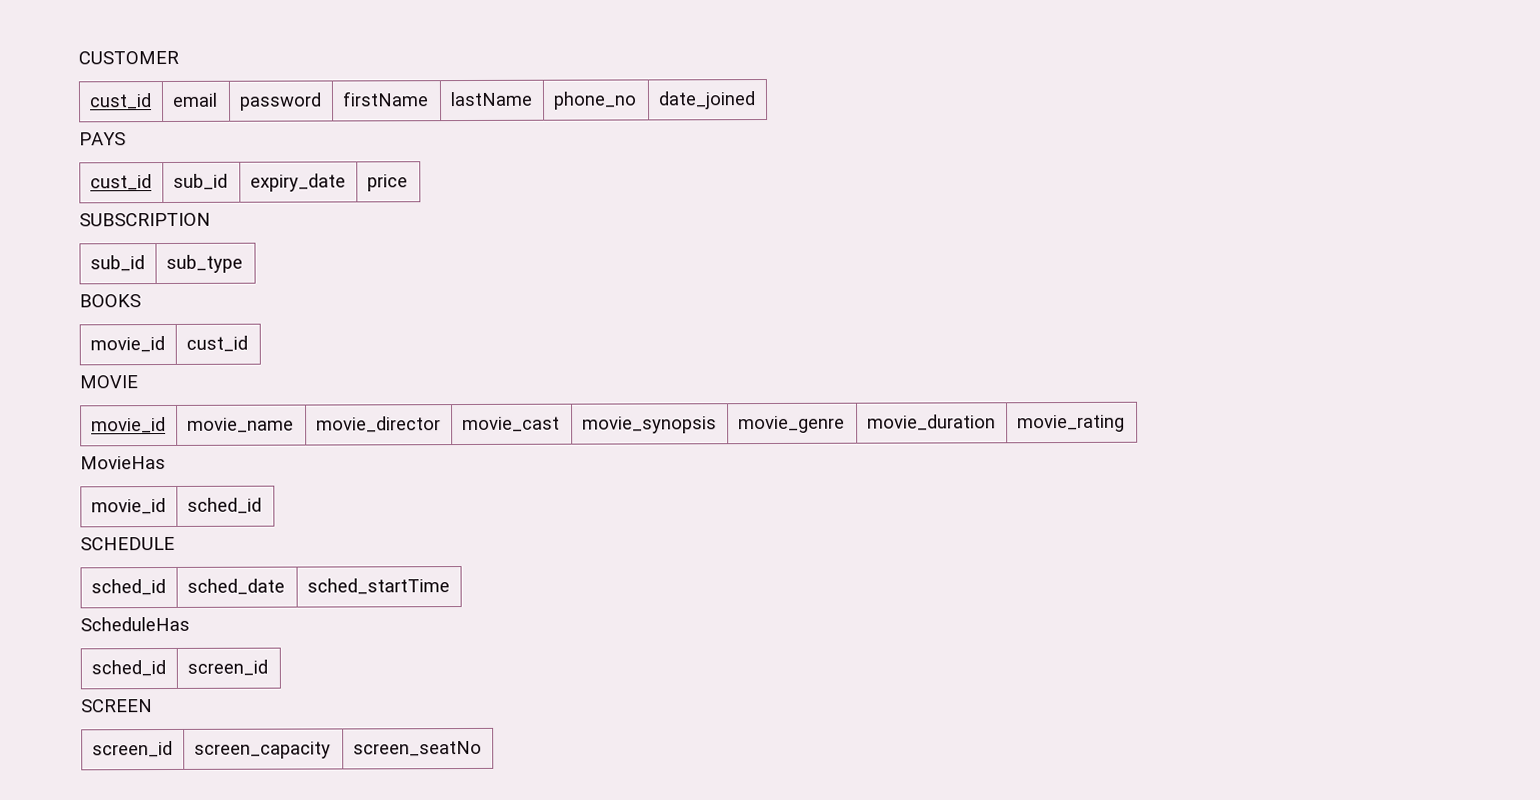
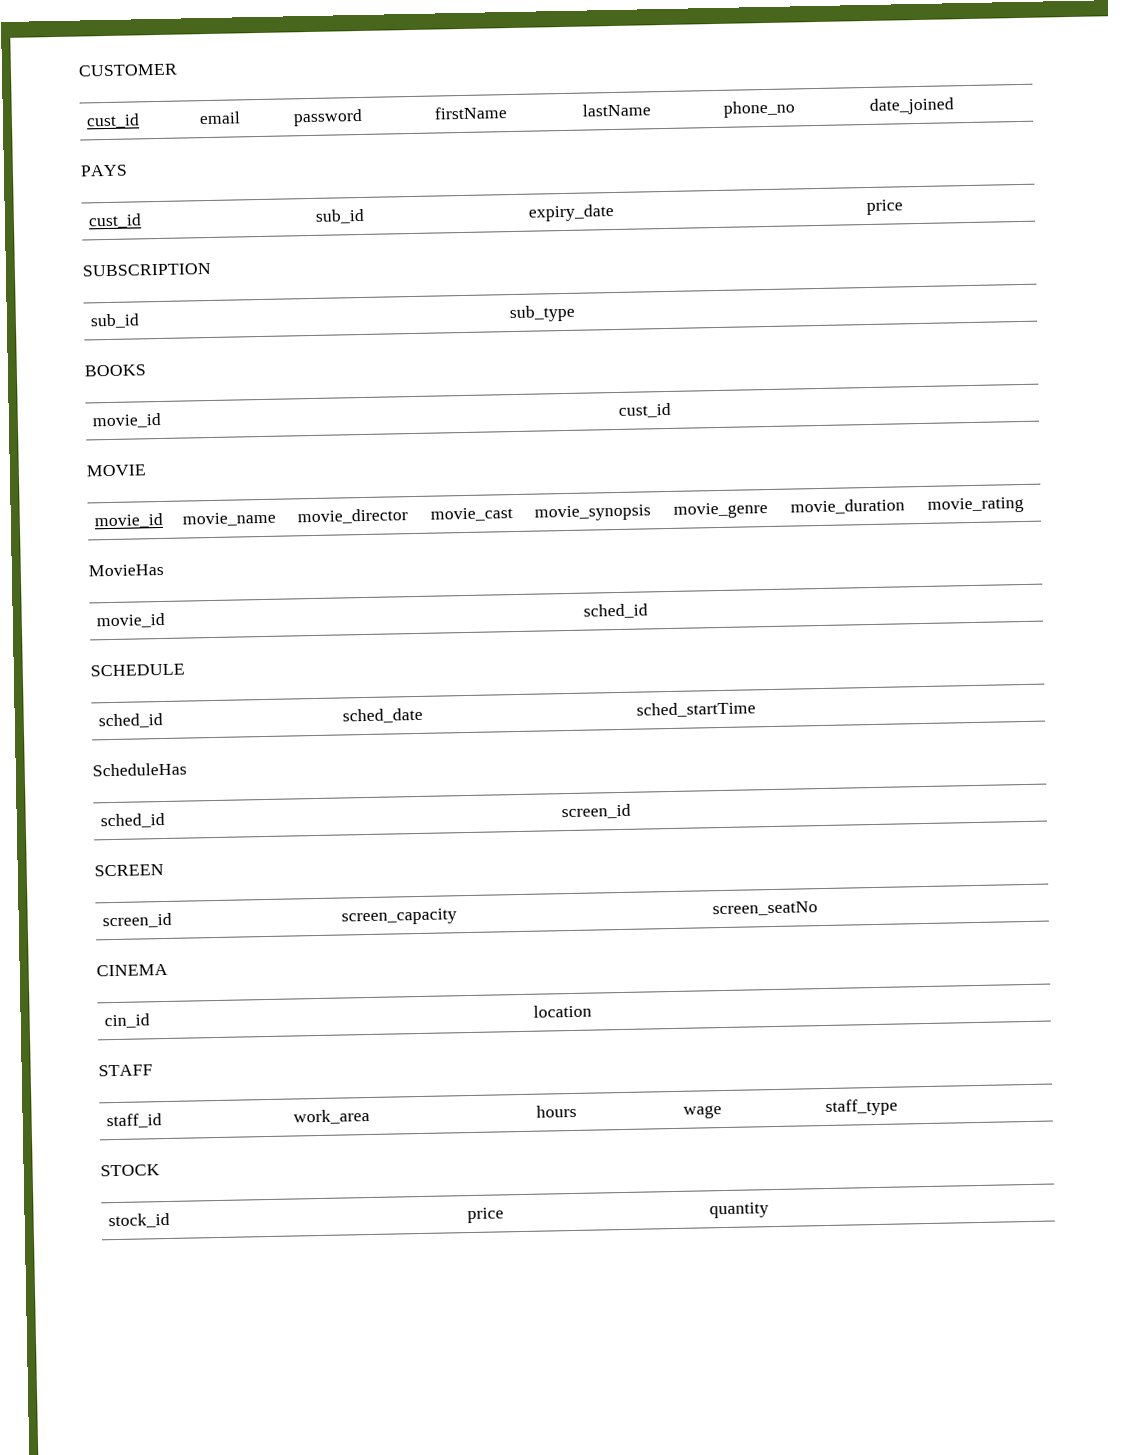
(482, 748) none -> [96,963,168,977] [104,1013,151,1029] [533,1004,593,1018] [98,1064,153,1077] [106,1113,163,1129] [293,1108,371,1125] [536,1104,578,1118] [683,1105,723,1119] [825,1098,899,1117] [100,1164,160,1177] [108,1212,171,1229] [467,1207,505,1224] [709,1202,770,1219] // CINEMA // cin_id | location // STAFF // staff_id | work_area | hours | wage | staff_type // STOCK // stock_id | price | quantity

